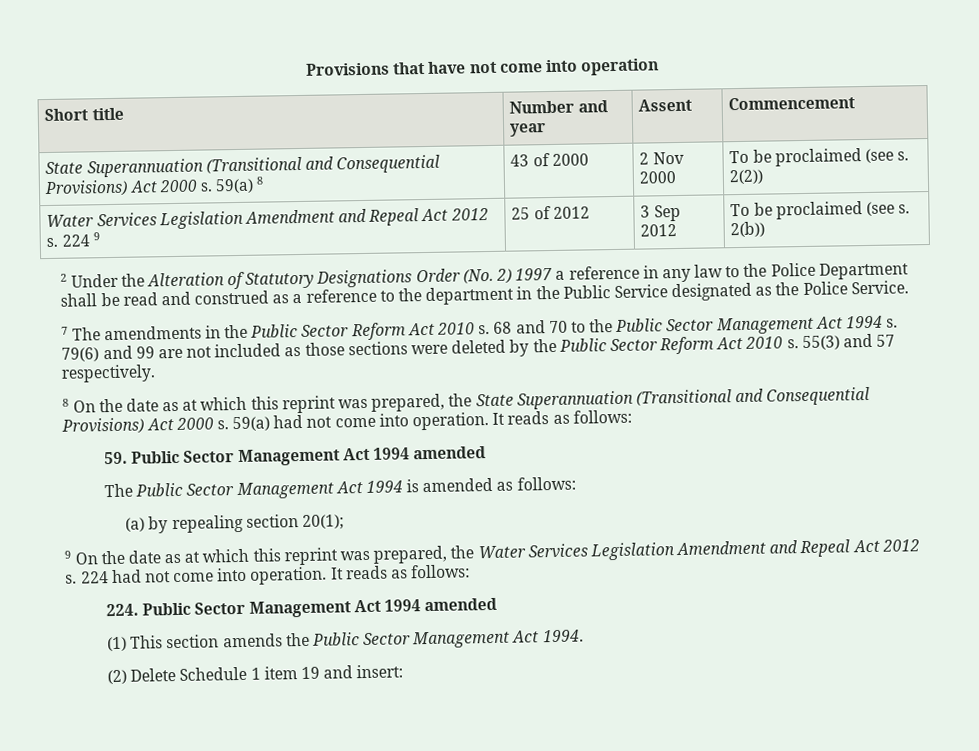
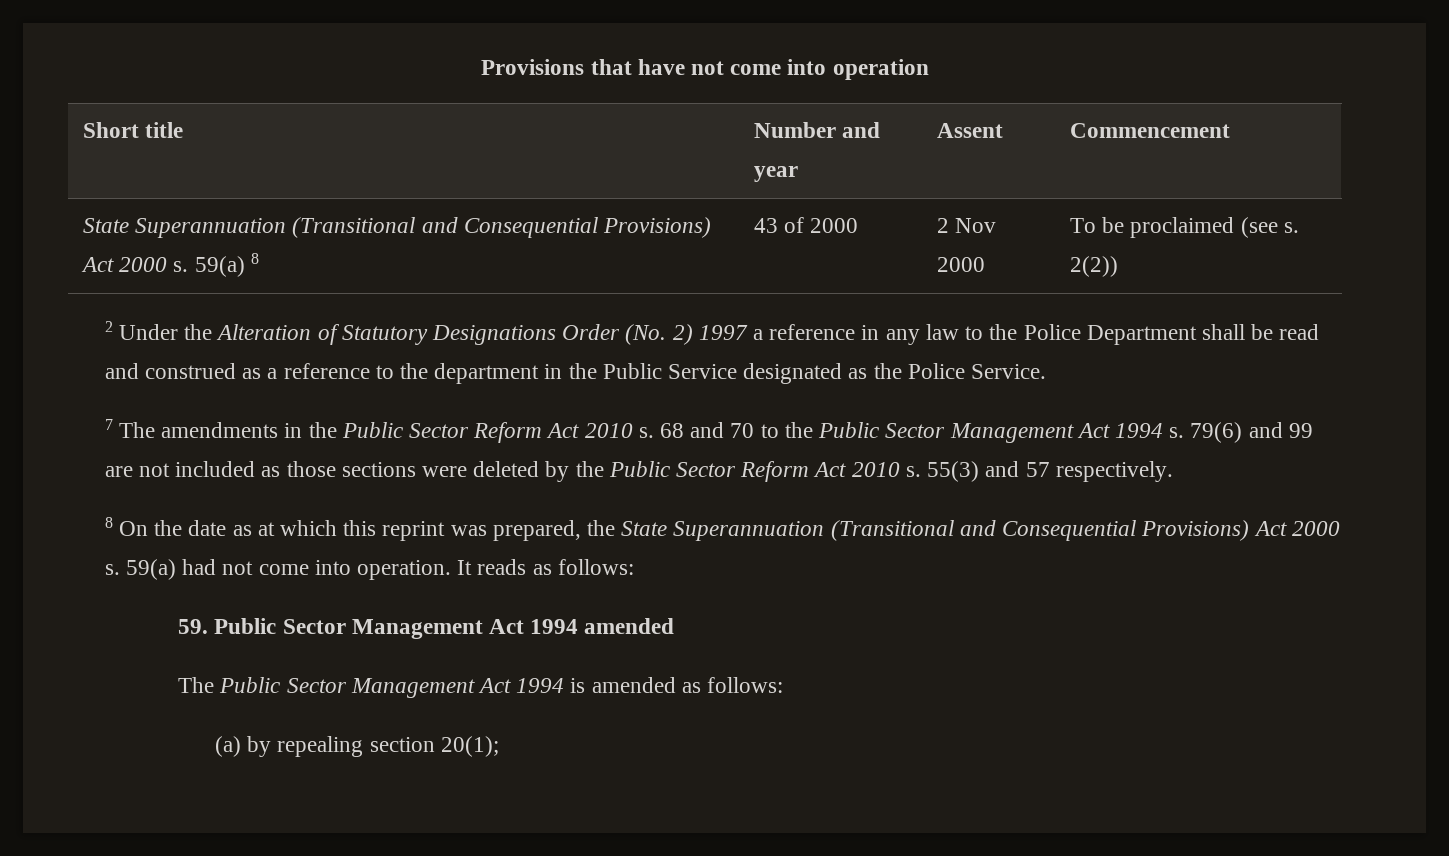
[46,207,489,230] [46,232,100,248] [511,206,590,220] [640,204,681,222] [640,223,678,237] [730,201,911,220] [730,221,766,238] // Water Services Legislation Amendment and Repeal Act 2012 s. 224 9 | 25 of 2012 | 3 Sep 2012 | To be proclaimed (see s. 2(b)) -> (1118, 266) none
[64,539,920,566] [65,564,471,585] [105,597,498,618] [106,629,584,652] [106,664,404,685] // 9 On the date as at which this reprint was prepared, the Water Services Legislation Amendment and Repeal Act 2012 s. 224 had not come into operation. It reads as follows: // 224. Public Sector Management Act 1994 amended // (1) This section amends the Public Sector Management Act 1994. // (2) Delete Schedule 1 item 19 and insert: -> (499, 746) none

